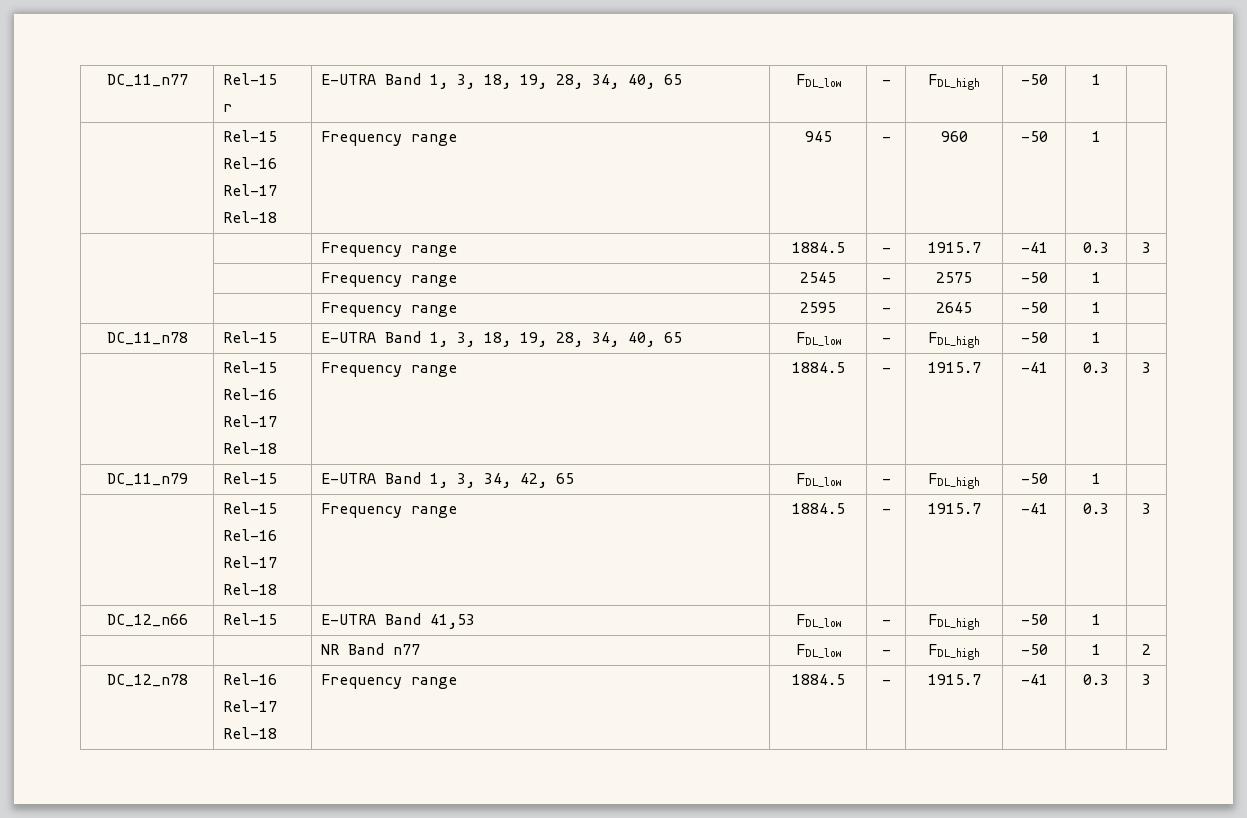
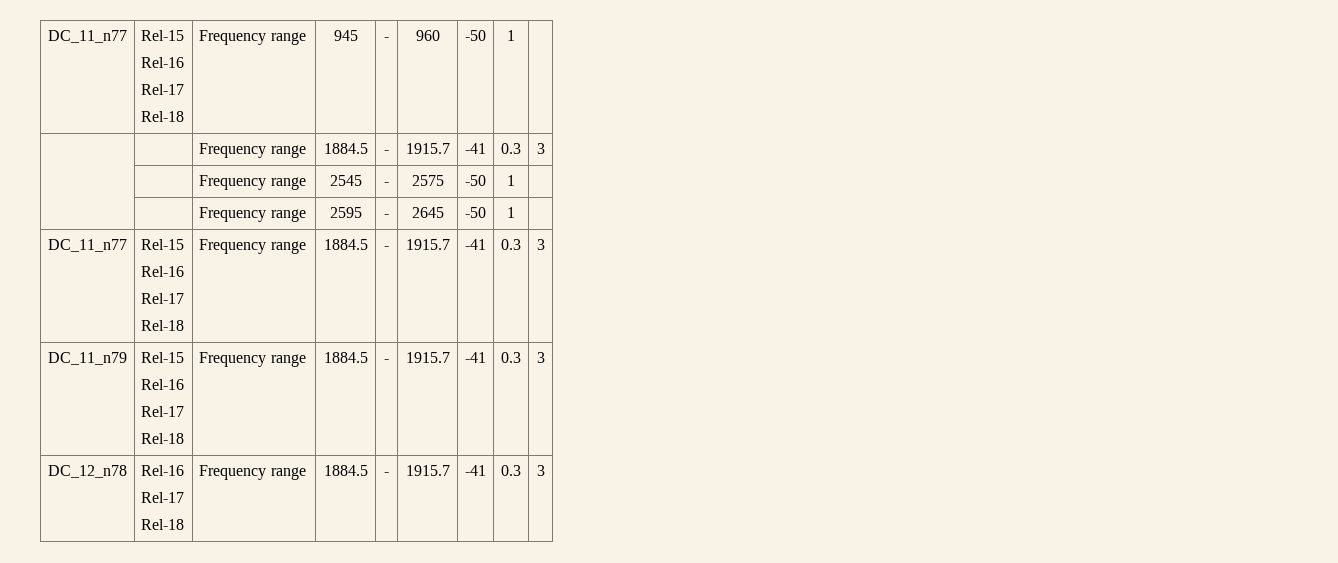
[106,74,188,87] [223,73,278,85] [223,104,233,112] [321,73,683,89] [795,74,841,88] [881,79,891,85] [928,74,980,90] [1020,74,1048,85] [1091,74,1101,85] [223,130,278,142] DC_11_n77 | Rel-15 // r | E-UTRA Band 1, 3, 18, 19, 28, 34, 40, 65 | FDL_low | - | FDL_high | -50 | 1 | // | Rel-15 -> [48,30,127,43] [141,30,185,41] DC_11_n77 | Rel-15
[106,332,188,345] [223,331,278,343] [321,331,683,347] [795,332,841,346] [881,337,891,343] [928,332,980,348] [1020,332,1048,343] [1091,332,1101,343] DC_11_n78 | Rel-15 | E-UTRA Band 1, 3, 18, 19, 28, 34, 40, 65 | FDL_low | - | FDL_high | -50 | 1 | // -> [48,239,127,252] DC_11_n77
[321,472,575,488] [795,473,841,487] [881,478,891,484] [928,473,980,489] [1020,473,1048,484] [1091,473,1101,484] [223,502,278,514] | E-UTRA Band 1, 3, 34, 42, 65 | FDL_low | - | FDL_high | -50 | 1 | // | Rel-15 -> (185, 357) none
[106,614,188,627] [223,613,278,625] [321,613,476,629] [795,614,841,628] [881,619,891,625] [928,614,980,630] [1020,614,1048,625] [1091,614,1101,625] [321,643,421,655] [795,644,841,658] [881,649,891,655] [928,644,980,660] [1020,644,1048,655] [1091,644,1101,655] [1142,644,1151,655] // DC_12_n66 | Rel-15 | E-UTRA Band 41,53 | FDL_low | - | FDL_high | -50 | 1 | // | | NR Band n77 | FDL_low | - | FDL_high | -50 | 1 | 2 -> (545, 357) none

